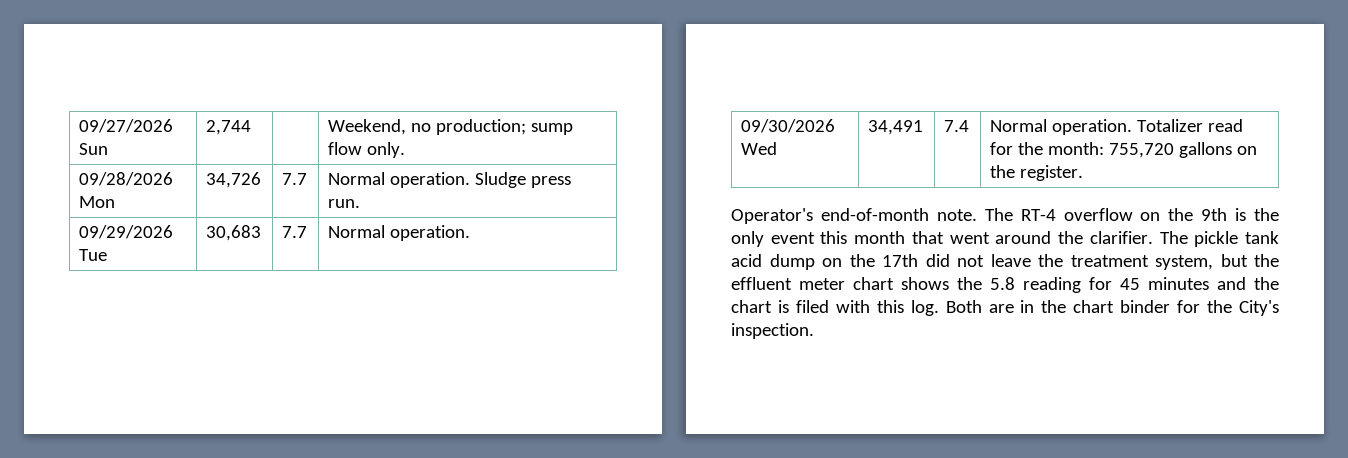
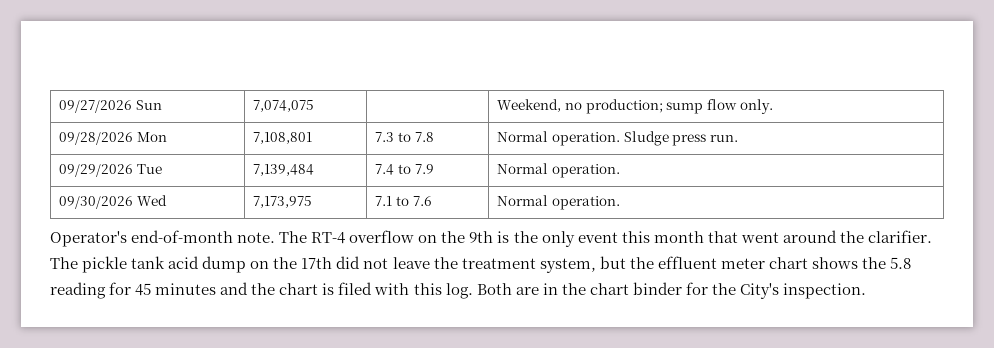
[206,120,252,135] 2,744 -> [253,100,315,112] 7,074,075
[206,172,262,188] [282,173,308,185] 34,726 | 7.7 -> [253,132,313,144] [375,132,434,142] 7,108,801 | 7.3 to 7.8
[206,225,262,241] [282,226,308,238] 30,683 | 7.7 -> [253,164,315,176] [375,164,434,175] 7,139,484 | 7.4 to 7.9
[868,120,924,135] [944,120,970,132] [990,119,1244,135] [990,142,1258,158] [990,165,1084,181] 34,491 | 7.4 | Normal operation. Totalizer read for the month: 755,720 gallons on the register. -> [253,196,313,208] [375,196,432,206] [497,195,621,210] 7,173,975 | 7.1 to 7.6 | Normal operation.

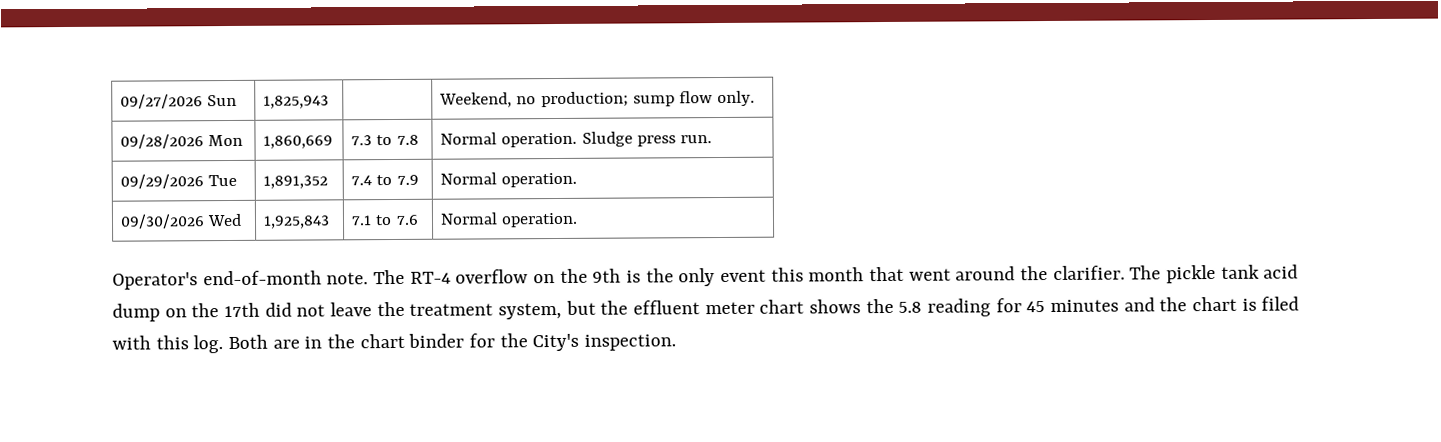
[253,100,315,112] 7,074,075 -> [263,95,330,109] 1,825,943
[253,132,313,144] 7,108,801 -> [263,135,334,149] 1,860,669
[253,164,315,176] 7,139,484 -> [263,175,329,189] 1,891,352
[253,196,313,208] 7,173,975 -> [263,215,331,229] 1,925,843

